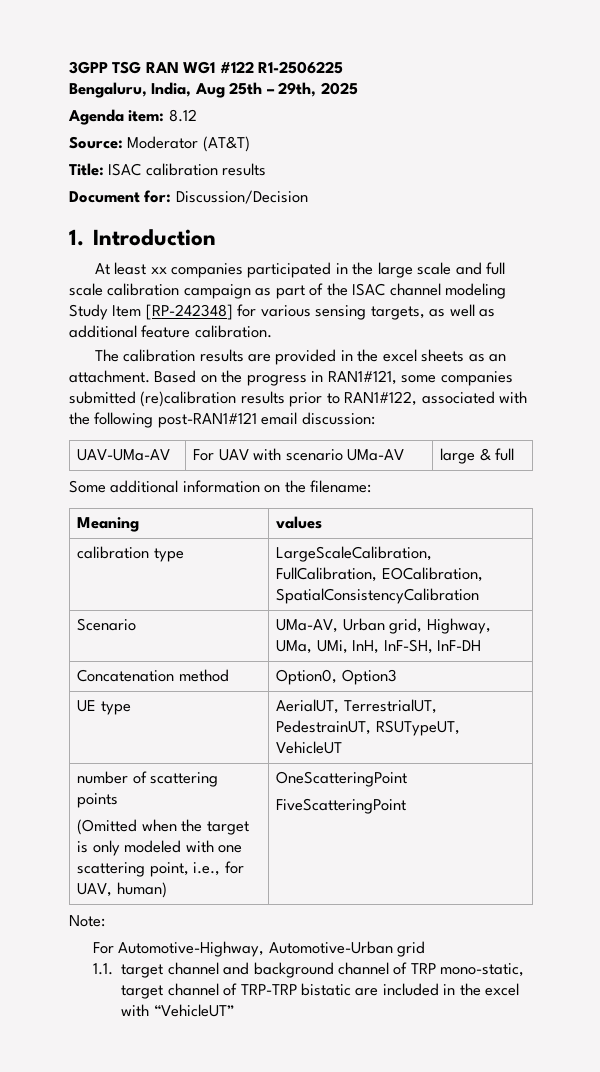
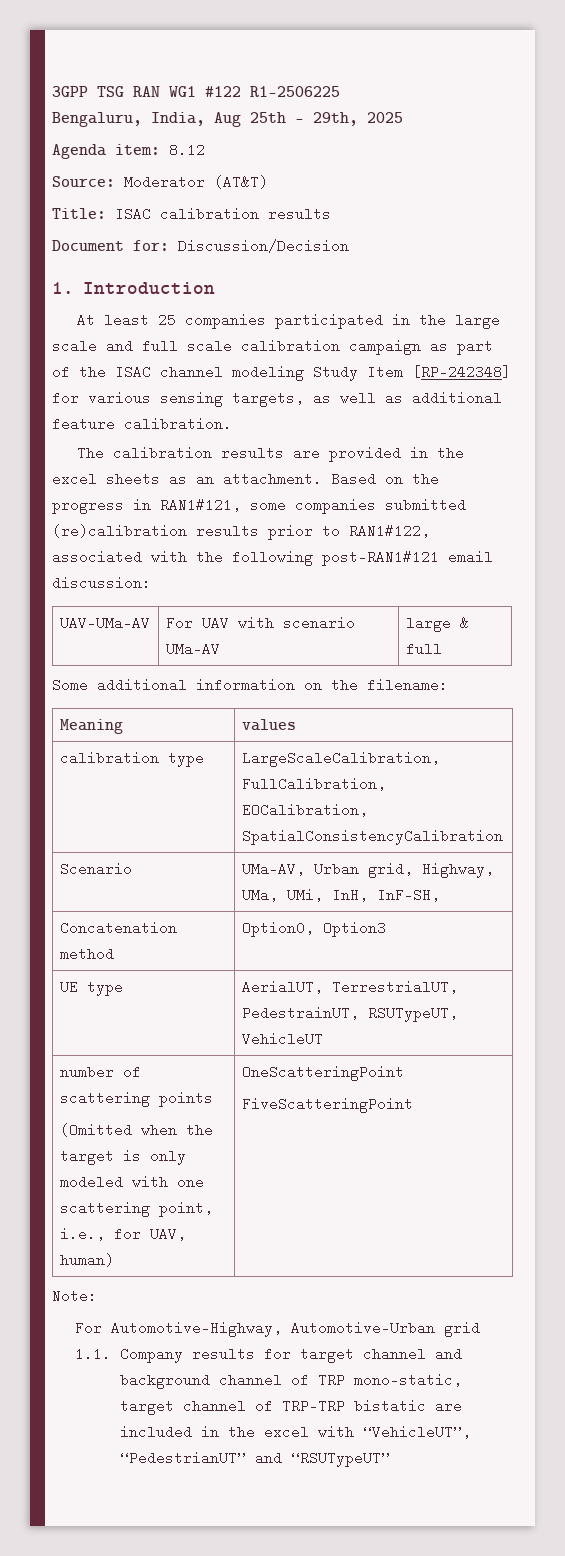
[150,267,167,274] xx -> [158,313,177,327] 25
[437,640,482,651] InF-DH -> (440, 895) none
(113, 969) none -> [119,1347,291,1363] Company results for
[153,1004,234,1017] “VehicleUT” -> [362,1425,471,1439] [119,1451,390,1467] “VehicleUT”, “PedestrianUT” and “RSUTypeUT”

